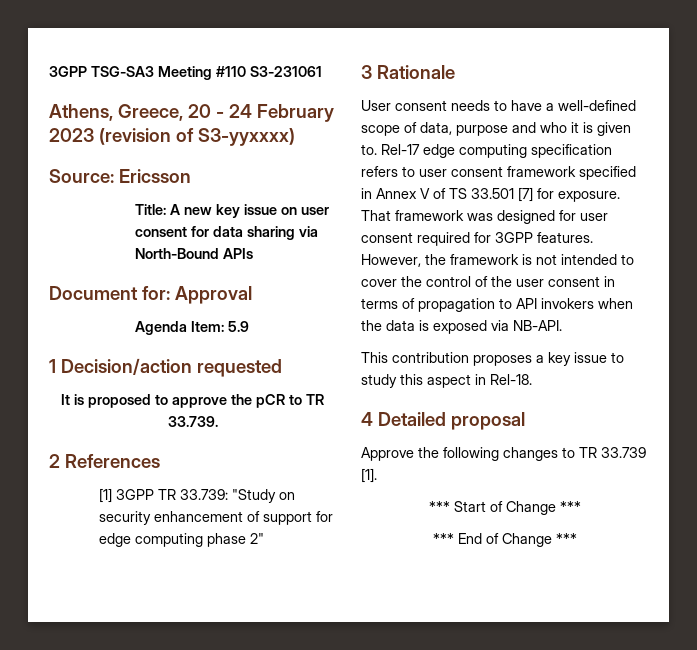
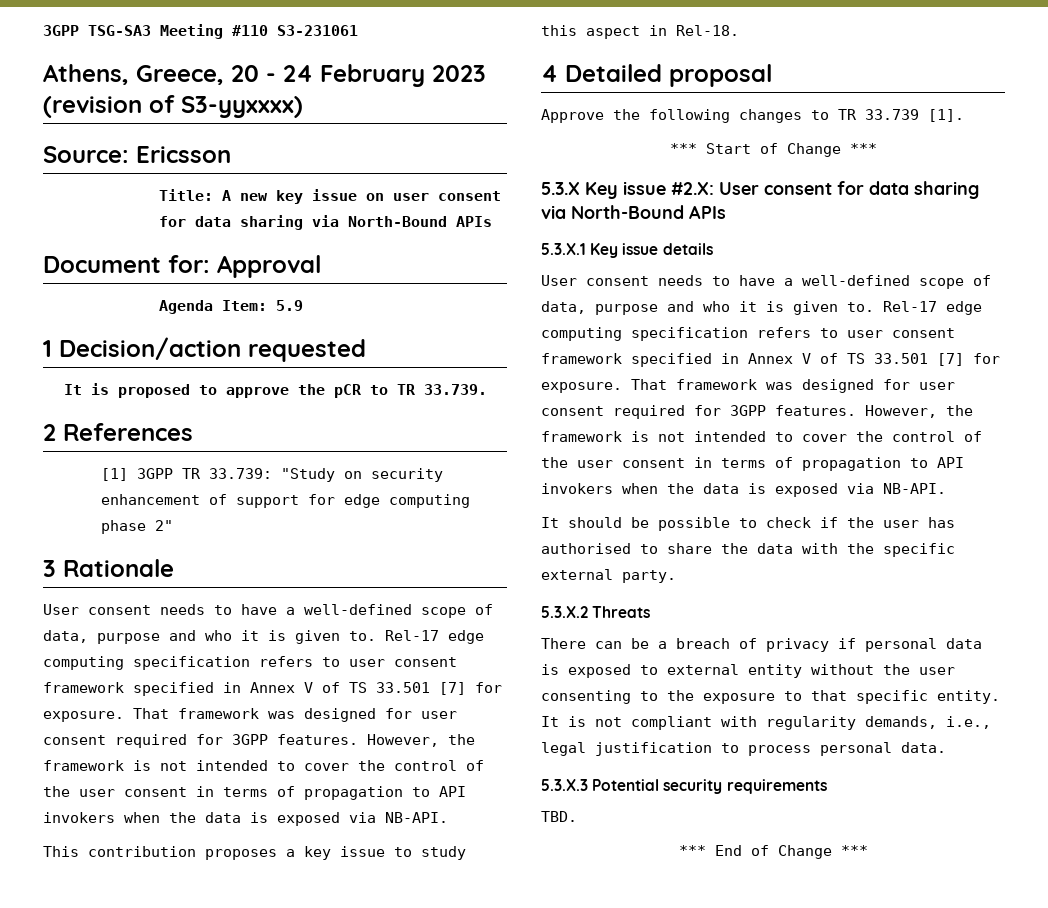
(581, 506) none -> [541,181,979,199] [541,205,726,219] [541,243,713,258] [541,275,991,289] [541,301,982,315] [541,327,955,341] [541,353,1000,367] [541,379,955,393] [541,405,973,419] [541,431,982,442] [541,457,964,471] [541,483,946,497] [541,517,955,531] [541,543,955,557] [541,569,676,583] [541,606,651,618] [541,638,982,652] [541,664,955,678] [541,690,1000,704] [541,716,991,730] [541,742,946,756] [541,779,827,794] [541,811,577,822] // 5.3.X Key issue #2.X: User consent for data sharing via North-Bound APIs // 5.3.X.1 Key issue details // User consent needs to have a well-defined scope of data, purpose and who it is given to. Rel-17 edge computing specification refers to user consent framework specified in Annex V of TS 33.501 [7] for exposure. That framework was designed for user consent required for 3GPP features. However, the framework is not intended to cover the control of the user consent in terms of propagation to API invokers when the data is exposed via NB-API. // It should be possible to check if the user has authorised to share the data with the specific external party. // 5.3.X.2 Threats // There can be a breach of privacy if personal data is exposed to external entity without the user consenting to the exposure to that specific entity. It is not compliant with regularity demands, i.e., legal justification to process personal data. // 5.3.X.3 Potential security requirements // TBD.

